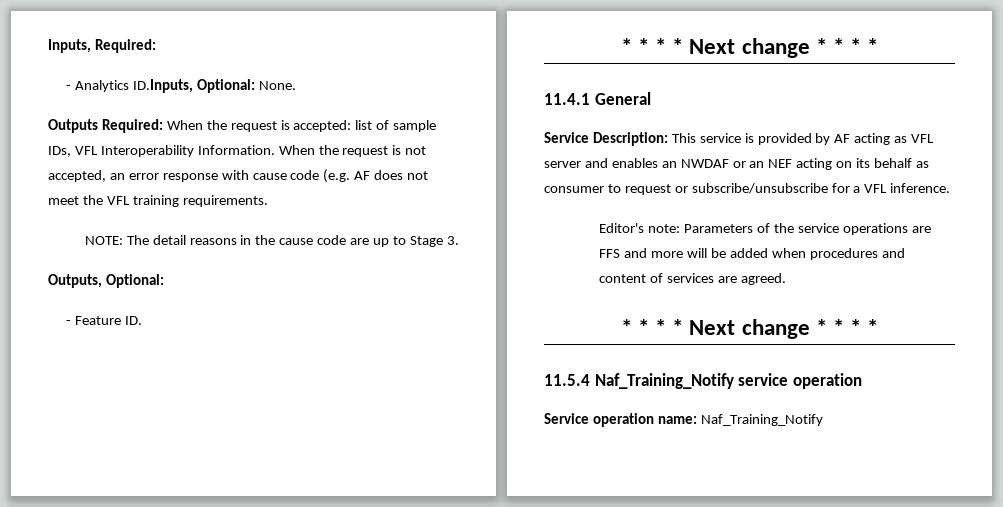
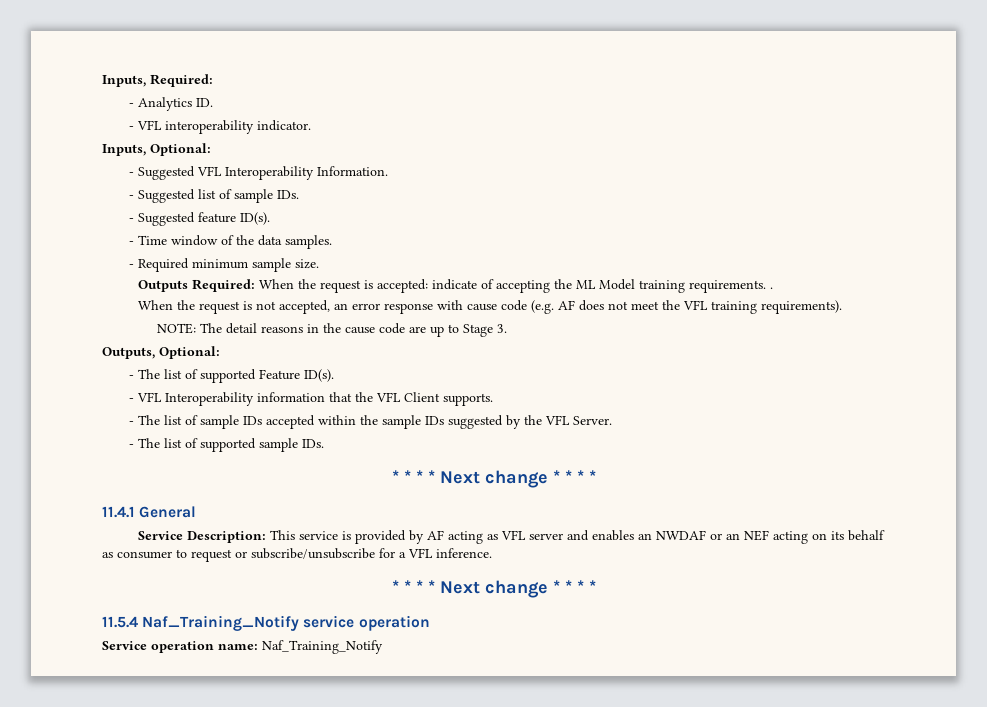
[133,79,297,93] ID.Inputs, Optional: None. -> [196,98,214,107] [129,120,312,134] [102,143,211,156] [129,166,389,180] [129,189,300,203] [129,212,271,226] [129,235,333,249] [129,258,320,272] ID. // - VFL interoperability indicator. // Inputs, Optional: // - Suggested VFL Interoperability Information. // - Suggested list of sample IDs. // - Suggested feature ID(s). // - Time window of the data samples. // - Required minimum sample size.
[355,120,437,132] [48,145,275,157] list of sample IDs, VFL Interoperability Information. -> [432,279,774,293] indicate of accepting the ML Model training requirements. . //
[182,195,268,207] requirements. -> [761,300,843,314] requirements).
[75,316,143,325] Feature ID. -> [138,369,335,383] [129,392,494,406] [129,415,613,429] [129,438,325,452] The list of supported Feature ID(s). // - VFL Interoperability information that the VFL Client supports. // - The list of sample IDs accepted within the sample IDs suggested by the VFL Server. // - The list of supported sample IDs.
[599,223,931,235] [599,248,905,260] [599,273,786,285] // Editor's note: Parameters of the service operations are FFS and more will be added when procedures and content of services are agreed. -> (492, 553) none

